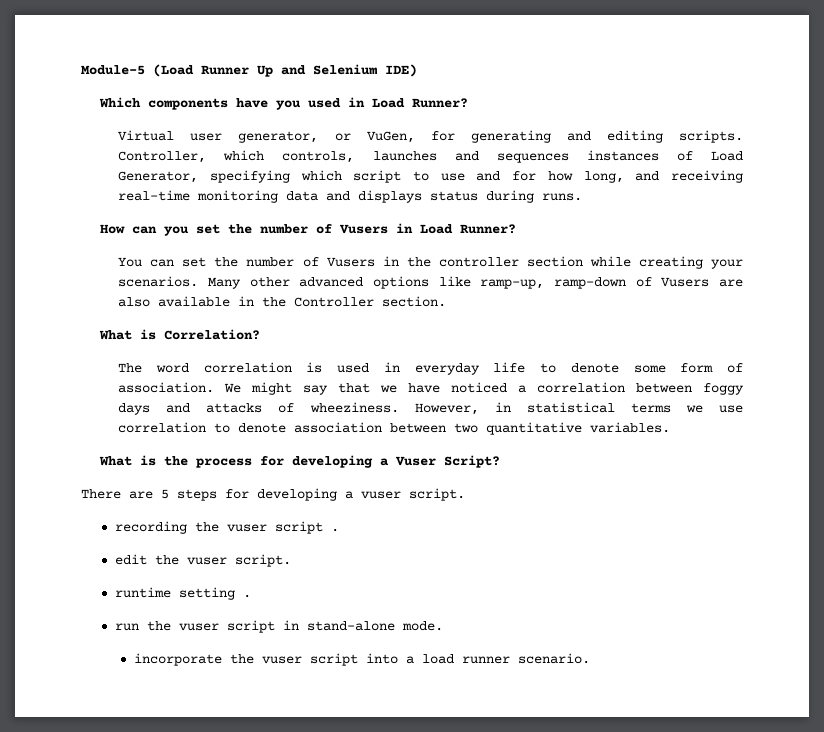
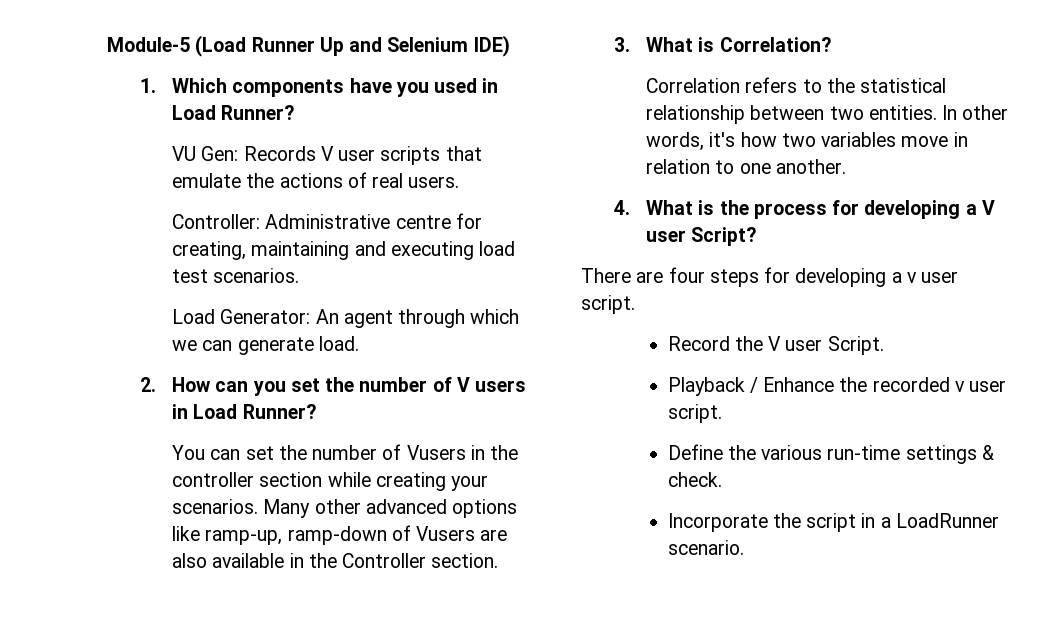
(417, 70) none -> [139,78,156,93] 1.
[118,130,743,143] [118,150,744,163] [118,170,744,183] [118,190,583,203] Virtual user generator, or VuGen, for generating and editing scripts. Controller, which controls, launches and sequences instances of Load Generator, specifying which script to use and for how long, and receiving real-time monitoring data and displays status during runs. // -> [172,146,482,165] [172,172,460,188] [172,213,482,229] [172,241,516,260] [172,268,300,283] [172,309,520,328] [172,336,359,355] [139,377,156,392] VU Gen: Records V user scripts that emulate the actions of real users. // Controller: Administrative centre for creating, maintaining and executing load test scenarios. // Load Generator: An agent through which we can generate load. // 2.
[338,224,388,234] Vusers -> [456,377,527,392] V users
(447, 301) none -> [613,37,630,52] 3.
[118,362,743,375] [118,382,744,395] [118,402,743,415] [118,422,671,435] The word correlation is used in everyday life to denote some form of association. We might say that we have noticed a correlation between foggy days and attacks of wheeziness. However, in statistical terms we use correlation to denote association between two quantitative variables. // -> [646,77,947,93] [646,105,1009,124] [646,132,968,151] [646,159,846,174] [613,200,630,215] Correlation refers to the statistical relationship between two entities. In other words, it's how two variables move in relation to one another. // 4.
[394,456,436,466] Vuser -> [981,200,995,215] [646,230,687,242] V user
[161,489,169,499] 5 -> [668,267,705,283] four
[361,488,465,501] [115,521,340,534] [115,554,292,567] [115,587,252,600] [115,620,444,633] [133,653,510,666] vuser script. // recording the vuser script . // edit the vuser script. // runtime setting . // run the vuser script in stand-alone mode. // incorporate the vuser script into a load runner -> [906,271,959,283] [581,295,635,314] [667,336,884,355] [667,377,1007,396] [667,404,722,423] [667,444,994,464] [667,472,722,487] [667,513,999,532] v user script. // Record the V user Script. // Playback / Enhance the recorded v user script. // Define the various run-time settings & check. // Incorporate the script in a LoadRunner

